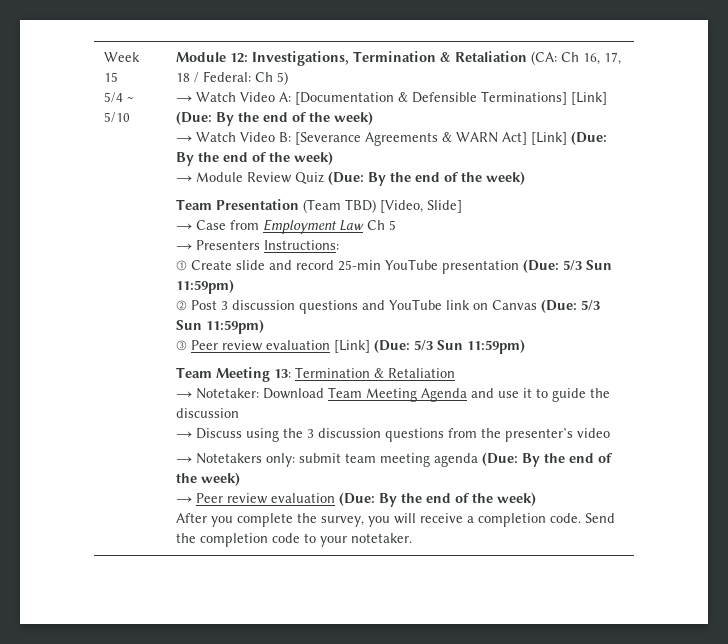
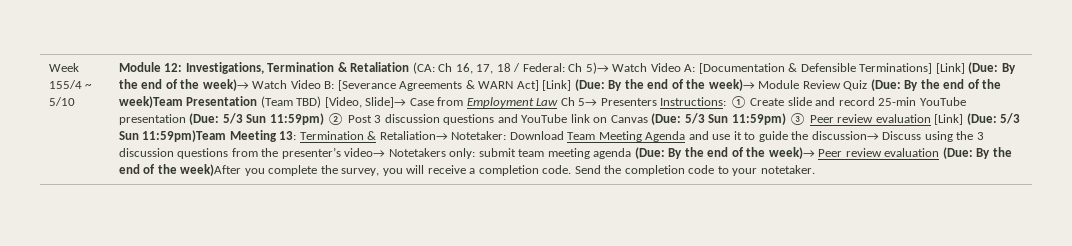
[104,72,119,82] [104,92,124,103] 15 // 5/4 -> [48,80,82,89] 155/4
[277,71,289,85] [176,95,193,102] 5) // → -> [585,62,609,74] 5)→
[334,111,374,125] [176,135,193,142] week) // → -> [202,79,249,91] week)→
[294,151,334,165] [176,175,193,182] week) // → -> [708,79,755,91] week)→
[486,171,526,185] [176,199,213,210] week) // Team -> [118,96,183,108] week)Team
[427,200,463,213] [176,223,193,230] Slide] // → -> [365,97,407,108] Slide]→
[389,220,397,230] [176,243,193,250] 5 // → -> [578,98,598,106] 5→
(340, 245) // -> (727, 101) none
(235, 286) // -> (324, 119) none
(265, 326) // -> (786, 119) none
[467,339,526,354] [176,367,213,378] 11:59pm) // Team -> [142,130,227,142] 11:59pm)Team
[388,368,456,378] [176,391,193,398] Retaliation // → -> [379,131,448,140] Retaliation→
[176,408,240,418] [176,431,193,438] discussion // → -> [811,131,879,140] discussion→
[577,428,611,438] [176,456,193,463] video // → -> [344,148,386,157] video→
[201,472,241,486] [176,496,193,503] week) // → -> [768,147,815,159] week)→
[497,492,537,506] [176,513,208,523] week) // After -> [180,164,242,176] week)After

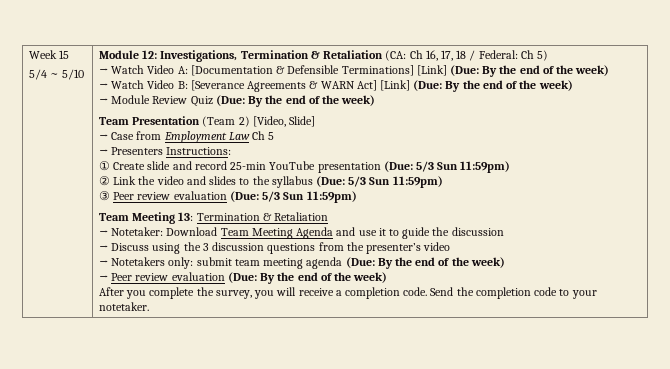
[48,80,82,89] 155/4 -> [59,50,70,59] [28,69,47,80] 15 // 5/4
[585,62,609,74] 5)→ -> [537,50,549,61] [98,68,108,74] 5) // →
[202,79,249,91] week)→ -> [575,65,610,76] [98,83,108,89] week) // →
[708,79,755,91] week)→ -> [538,80,573,91] [98,98,108,104] week) // →
[118,96,407,108] week)Team Presentation (Team TBD) [Video, Slide]→ -> [341,95,376,106] [98,116,316,127] [98,134,108,140] week) // Team Presentation (Team 2) [Video, Slide] // →
[578,98,598,106] 5→ -> [268,132,275,140] [98,149,108,155] 5 // →
(727, 101) none -> (232, 151) //
[327,113,786,125] ② Post 3 discussion questions and YouTube link on Canvas (Due: 5/3 Sun 11:59pm) -> [98,176,443,188] // ② Link the video and slides to the syllabus (Due: 5/3 Sun 11:59pm) //
[934,113,1021,125] [118,130,227,142] [Link] (Due: 5/3 Sun 11:59pm)Team -> [229,191,357,203] [98,213,129,221] (Due: 5/3 Sun 11:59pm) // Team
[379,131,448,140] Retaliation→ -> [274,212,329,221] [98,230,108,236] Retaliation // →
[811,131,879,140] discussion→ -> [451,227,504,236] [98,245,108,251] discussion // →
[344,148,386,157] video→ -> [423,242,451,251] [98,260,108,266] video // →
[768,147,815,159] week)→ -> [470,257,505,268] [98,275,108,281] week) // →
[180,164,242,176] week)After -> [353,272,388,283] [98,287,124,296] week) // After

